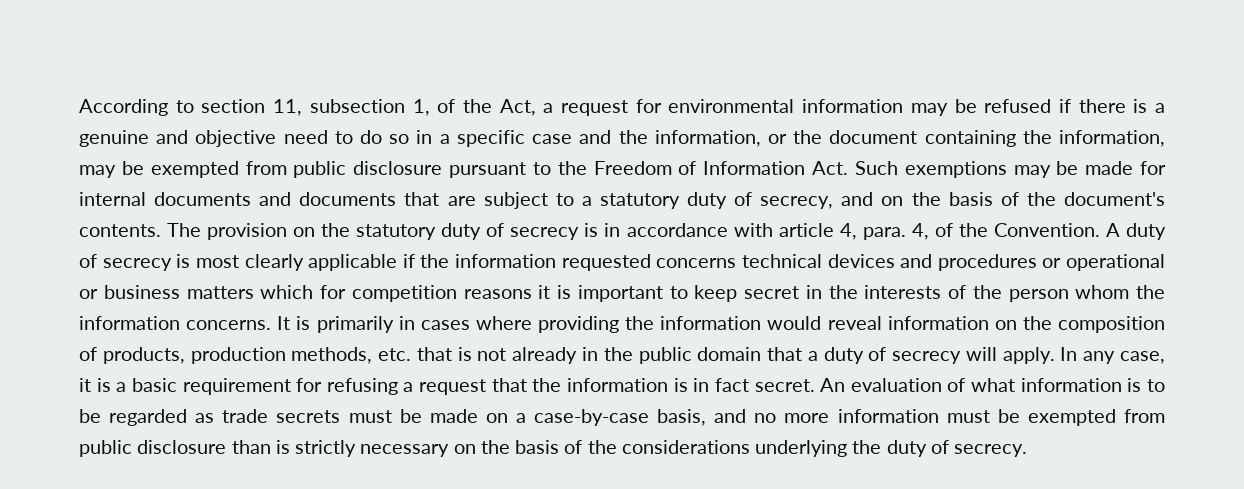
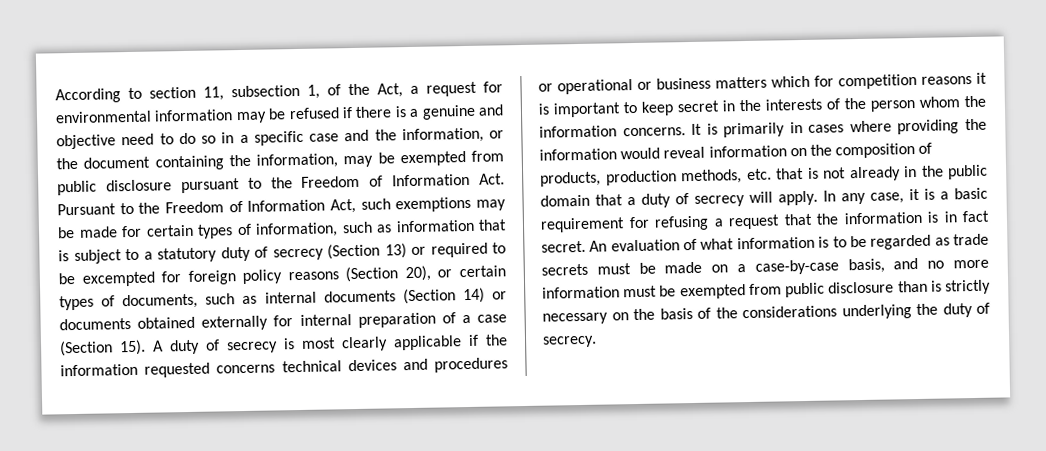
[854,161,898,175] Such -> [57,198,391,216] Pursuant to the Freedom of Information Act, such
[79,192,476,206] internal documents and documents that are -> [145,219,507,239] [58,250,69,262] certain types of information, such as information that is
[760,192,1165,209] [79,223,1100,240] secrecy, and on the basis of the document's contents. The provision on the statutory duty of secrecy is in accordance with article 4, para. 4, of the Convention. -> [272,242,506,261] [58,265,506,287] [59,287,507,311] [59,312,507,331] [59,339,146,357] secrecy (Section 13) or required to be excempted for foreign policy reasons (Section 20), or certain types of documents, such as internal documents (Section 14) or documents obtained externally for internal preparation of a case (Section 15).

